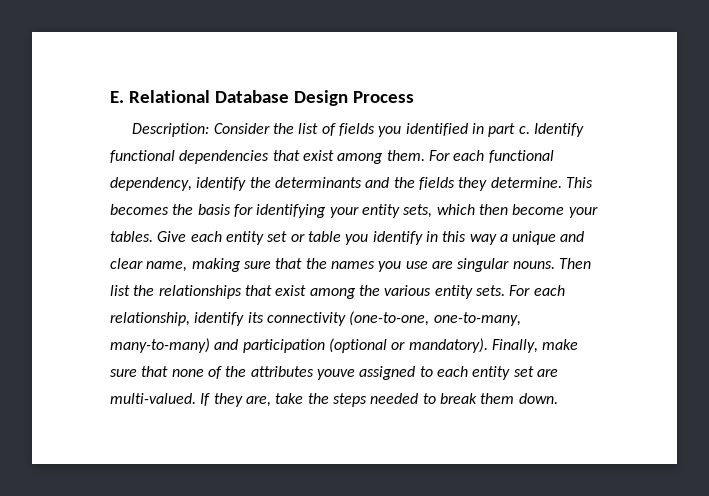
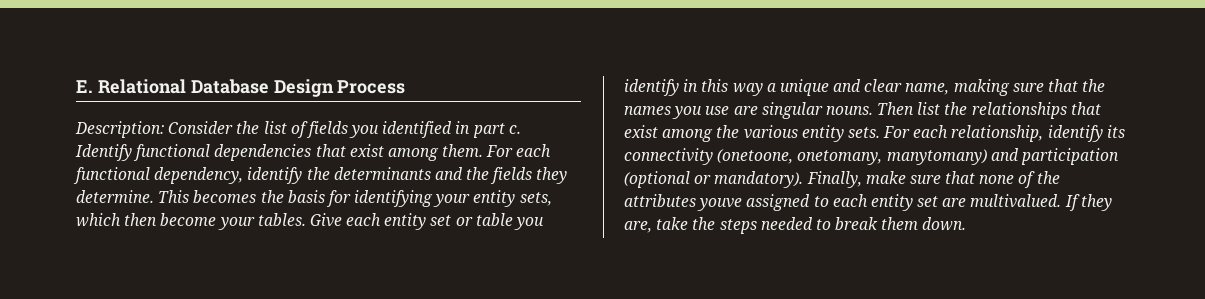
[349,311,521,326] [110,338,210,353] (one-to-one, one-to-many, many-to-many) -> [717,149,987,165] (onetoone, onetomany, manytomany)
[110,393,196,404] multi-valued. -> [970,194,1062,208] multivalued.

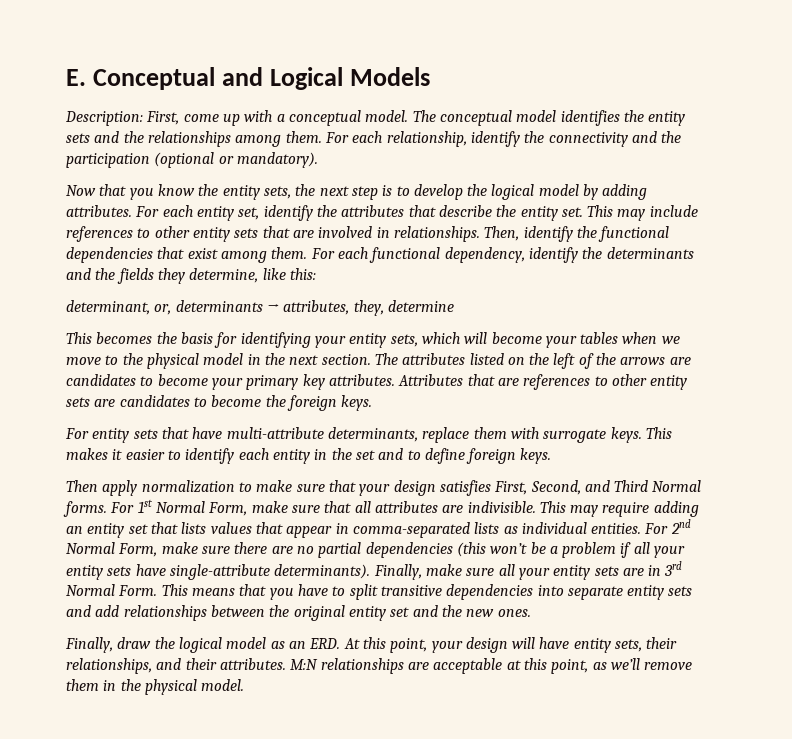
[97,79,406,97] [75,121,521,138] [75,144,132,161] Relational Database Design Process // Description: Consider the list of fields you identified in part c. Identify -> [93,67,431,90] [65,110,686,126] [66,131,682,147] [66,152,318,168] [66,184,648,200] [66,205,698,221] [66,226,597,242] Conceptual and Logical Models // Description: First, come up with a conceptual model. The conceptual model identifies the entity sets and the relationships among them. For each relationship, identify the connectivity and the participation (optional or mandatory). // Now that you know the entity sets, the next step is to develop the logical model by adding attributes. For each entity set, identify the attributes that describe the entity set. This may include references to other entity sets that are involved in relationships. Then, identify the
[76,190,154,203] determine. -> [189,268,316,283] [66,300,454,316] determine, like this: // determinant, or, determinants → attributes, they, determine //
[124,213,545,230] [624,79,1106,96] [624,102,1101,119] [624,125,1125,142] [624,148,1119,165] [624,171,1060,188] [624,194,1112,211] [624,217,967,234] then become your tables. Give each entity set or table you identify in this way a unique and clear name, making sure that the names you use are singular nouns. Then list the relationships that exist among the various entity sets. For each relationship, identify its connectivity (onetoone, onetomany, manytomany) and participation (optional or mandatory). Finally, make sure that none of the attributes youve assigned to each entity set are multivalued. If they are, take the steps needed to break them down. -> [464,332,680,348] [66,353,691,369] [66,374,688,390] [66,395,373,411] [65,427,672,443] [66,448,552,464] [66,480,702,496] [63,499,699,517] [66,519,691,538] [66,542,686,558] [66,561,683,580] [66,584,693,600] [66,605,531,621] [65,637,678,653] [66,658,693,674] [66,679,245,695] will become your tables when we move to the physical model in the next section. The attributes listed on the left of the arrows are candidates to become your primary key attributes. Attributes that are references to other entity sets are candidates to become the foreign keys. // For entity sets that have multi-attribute determinants, replace them with surrogate keys. This makes it easier to identify each entity in the set and to define foreign keys. // Then apply normalization to make sure that your design satisfies First, Second, and Third Normal forms. For 1st Normal Form, make sure that all attributes are indivisible. This may require adding an entity set that lists values that appear in comma-separated lists as individual entities. For 2nd Normal Form, make sure there are no partial dependencies (this won’t be a problem if all your entity sets have single-attribute determinants). Finally, make sure all your entity sets are in 3rd Normal Form. This means that you have to split transitive dependencies into separate entity sets and add relationships between the original entity set and the new ones. // Finally, draw the logical model as an ERD. At this point, your design will have entity sets, their relationships, and their attributes. M:N relationships are acceptable at this point, as we’ll remove them in the physical model.

